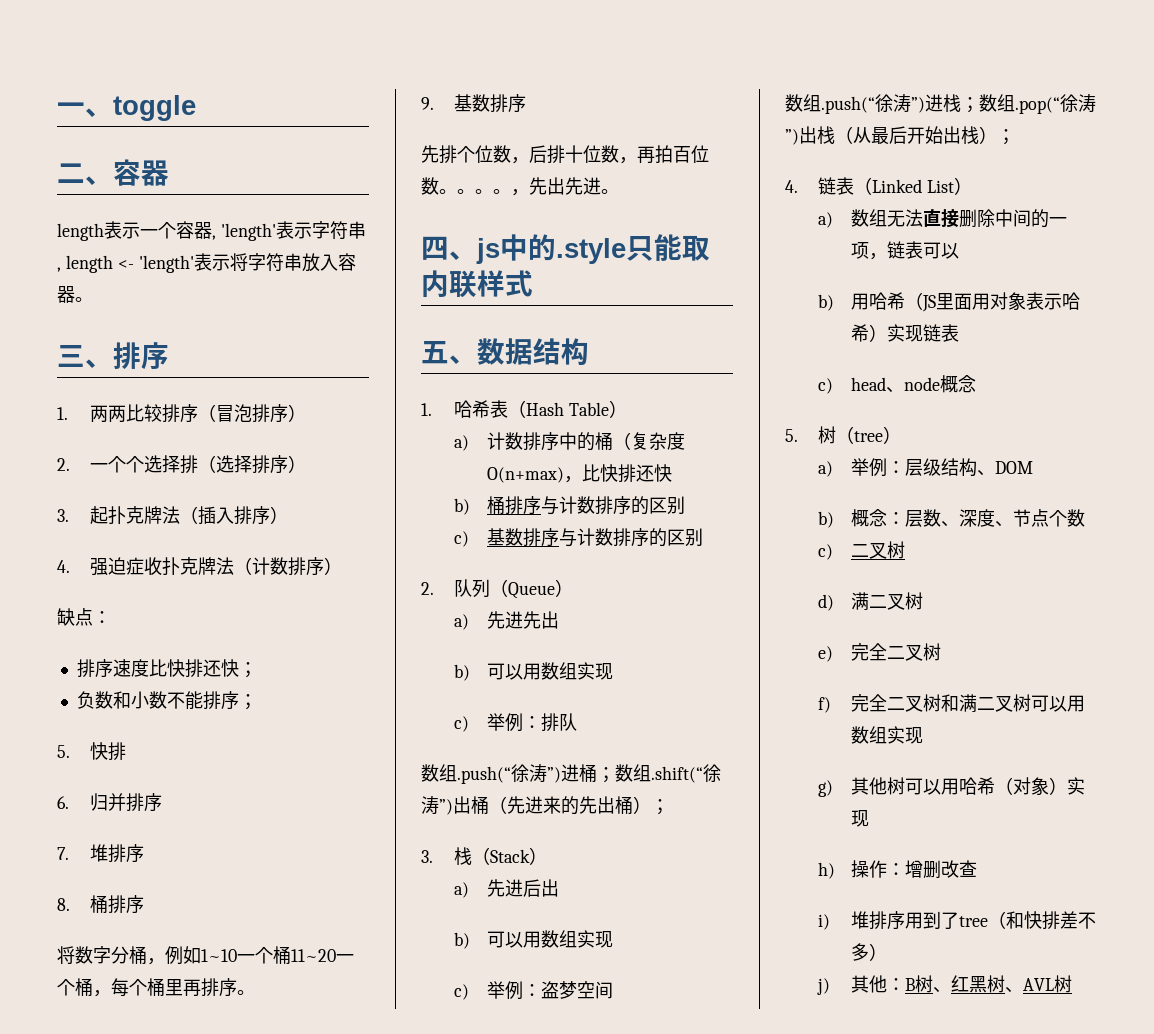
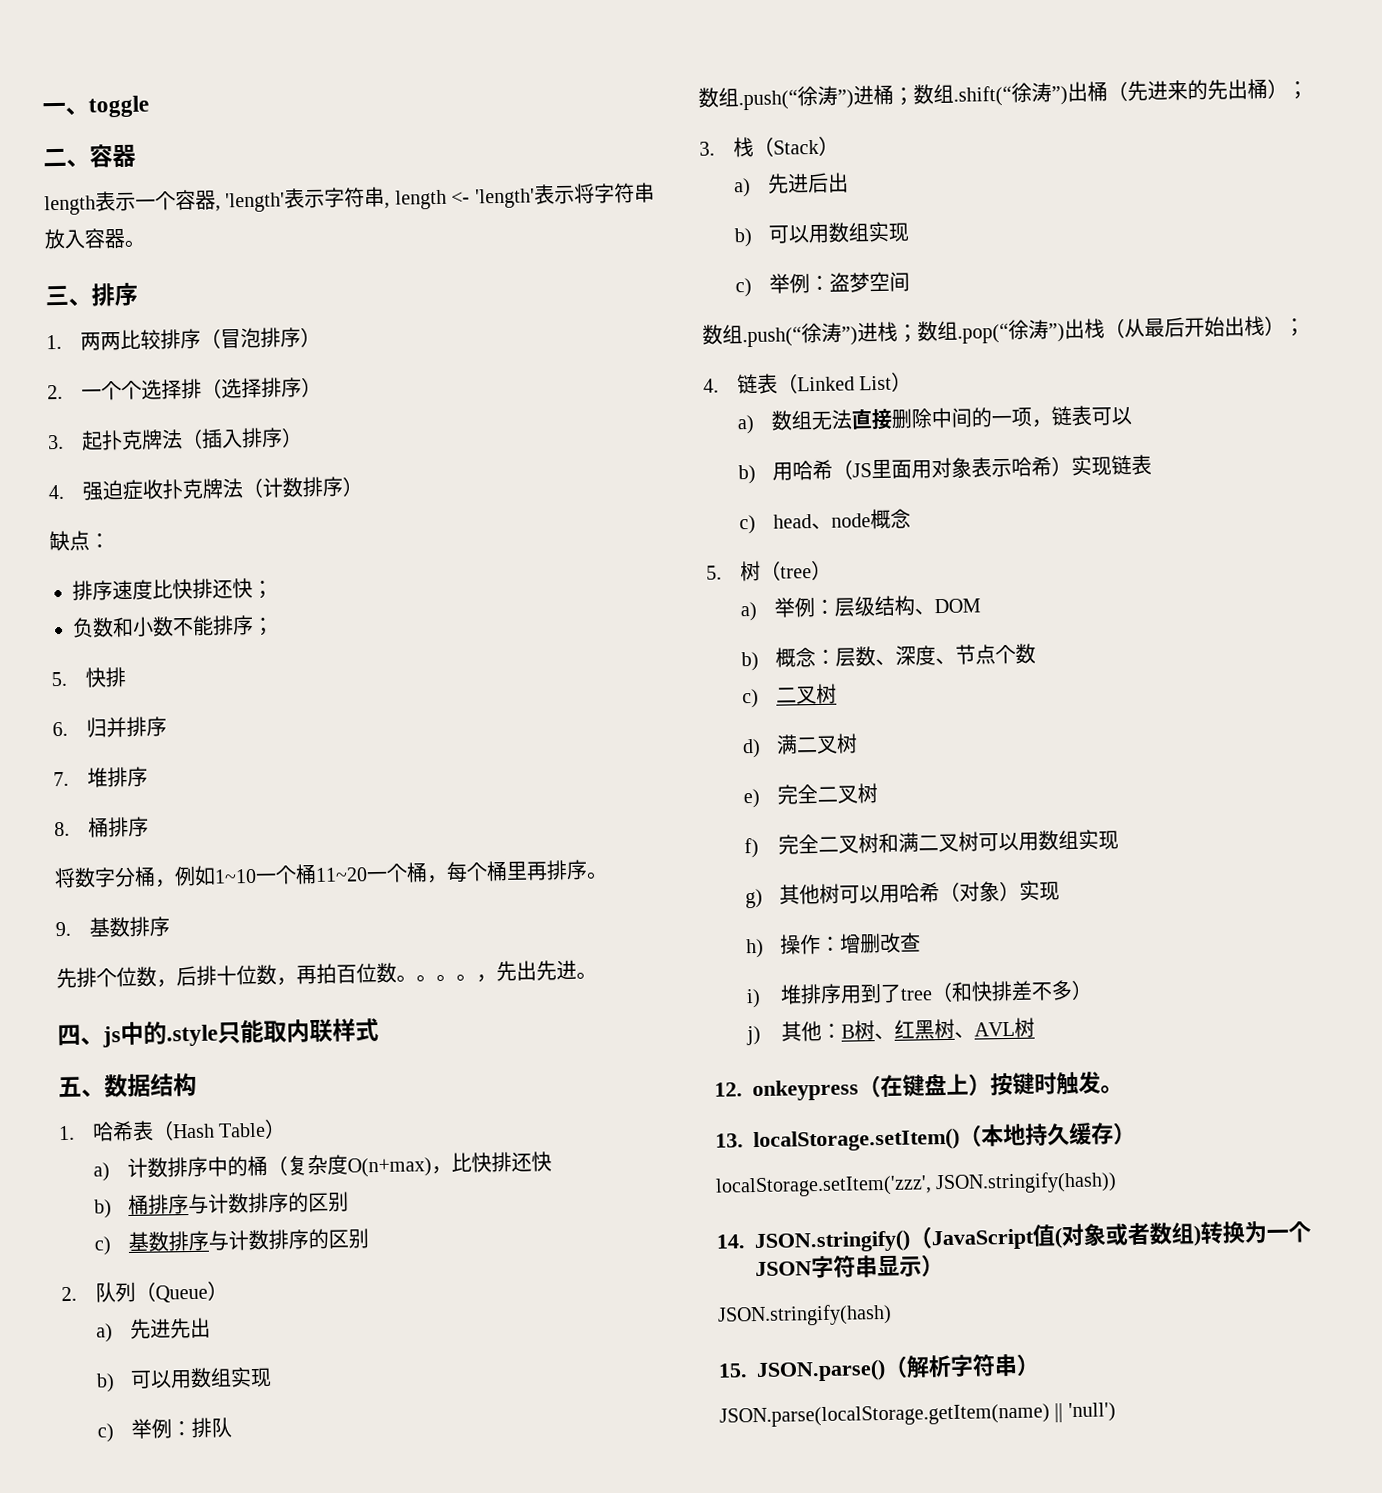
(1072, 984) none -> [714,1071,1123,1102] [715,1121,1136,1153] [715,1171,1118,1198] [716,1220,1311,1254] [755,1254,944,1279] [717,1303,892,1327] [718,1353,1040,1383] [719,1402,1116,1428] // 12. onkeypress（在键盘上）按键时触发。 // 13. localStorage.setItem()（本地持久缓存） // localStorage.setItem('zzz', JSON.stringify(hash)) // 14. JSON.stringify()（JavaScript值(对象或者数组)转换为一个JSON字符串显示） // JSON.stringify(hash) // 15. JSON.parse()（解析字符串） // JSON.parse(localStorage.getItem(name) || 'null')

